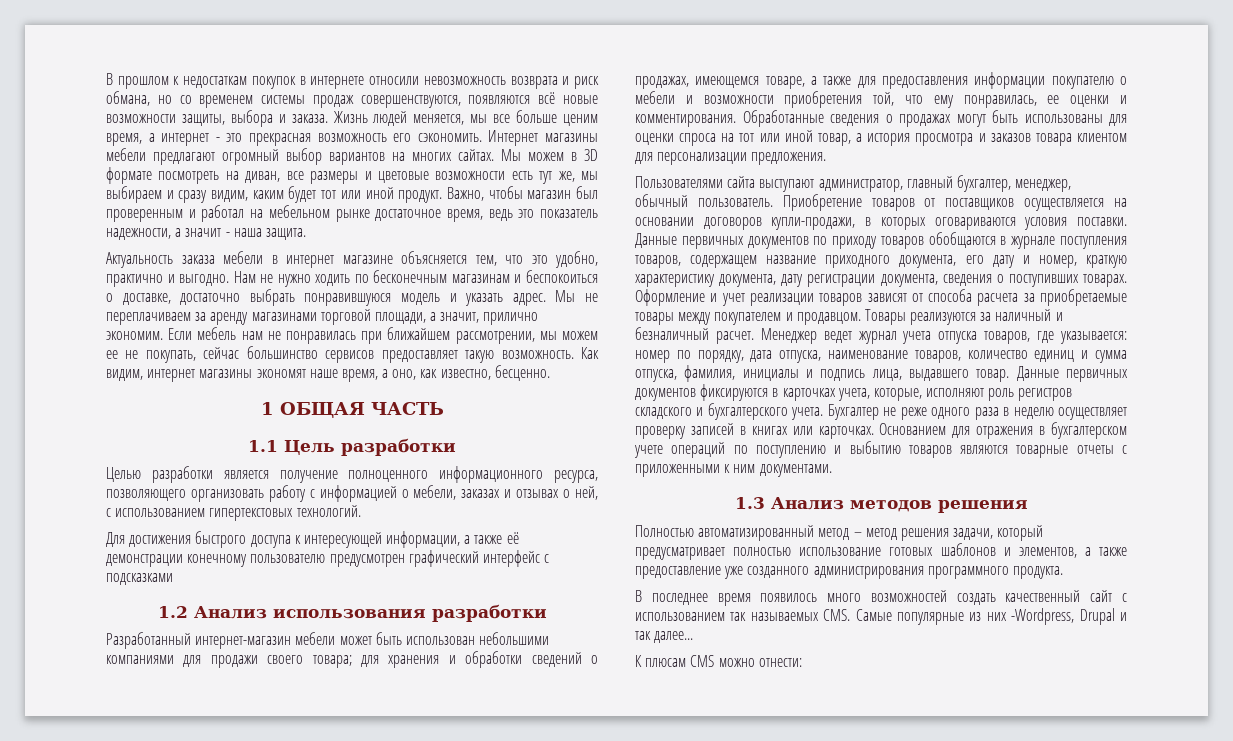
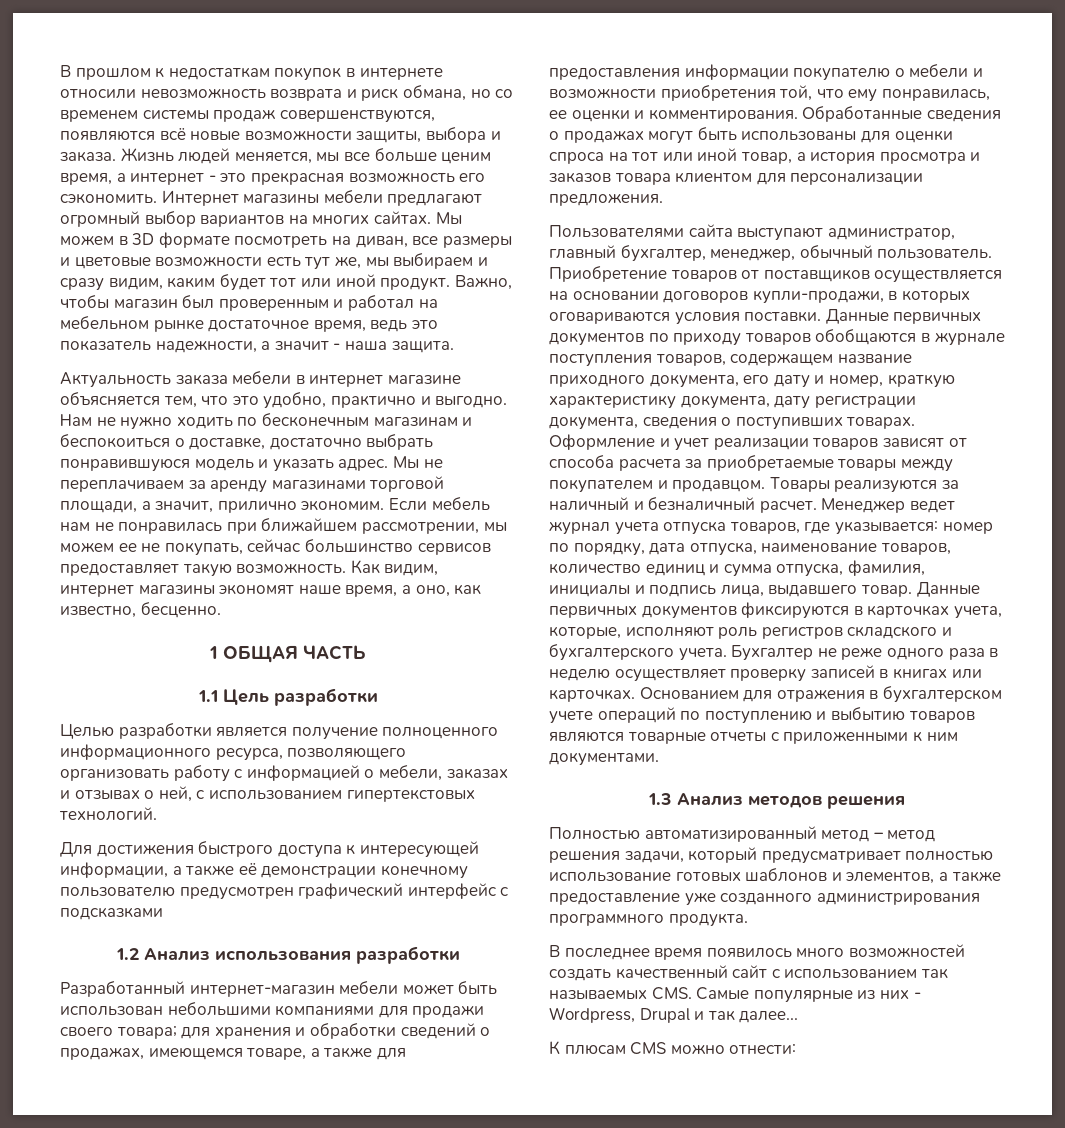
[1011,608,1075,625] -Wordpress, -> [913,992,921,999] [549,1007,635,1023] - Wordpress,

